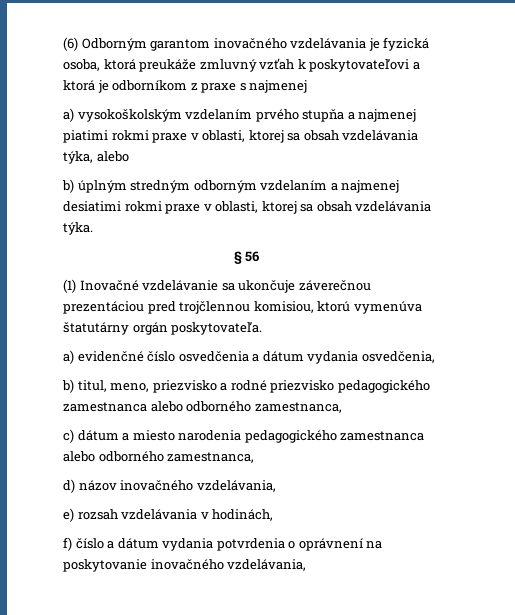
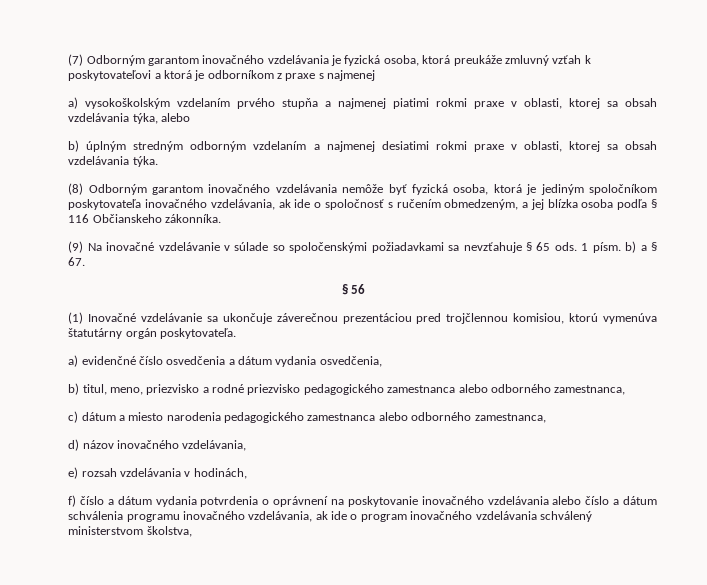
[63,37,79,51] (6) -> [68,54,84,66] (7)
(94, 228) none -> [68,183,658,195] [68,199,657,210] [68,214,221,223] [68,241,657,253] [68,257,86,266] // (8) Odborným garantom inovačného vzdelávania nemôže byť fyzická osoba, ktorá je jediným spoločníkom poskytovateľa inovačného vzdelávania, ak ide o spoločnosť s ručením obmedzeným, a jej blízka osoba podľa § 116 Občianskeho zákonníka. // (9) Na inovačné vzdelávanie v súlade so spoločenskými požiadavkami sa nevzťahuje § 65 ods. 1 písm. b) a § 67.
[227,559,307,571] vzdelávania, -> [487,496,657,505] [68,511,592,522] [68,526,192,537] vzdelávania alebo číslo a dátum schválenia programu inovačného vzdelávania, ak ide o program inovačného vzdelávania schválený ministerstvom školstva,

